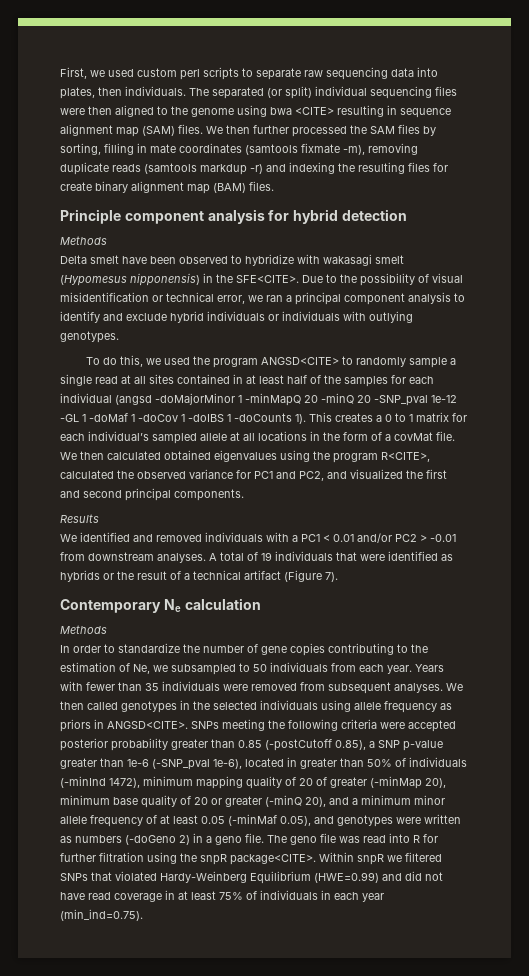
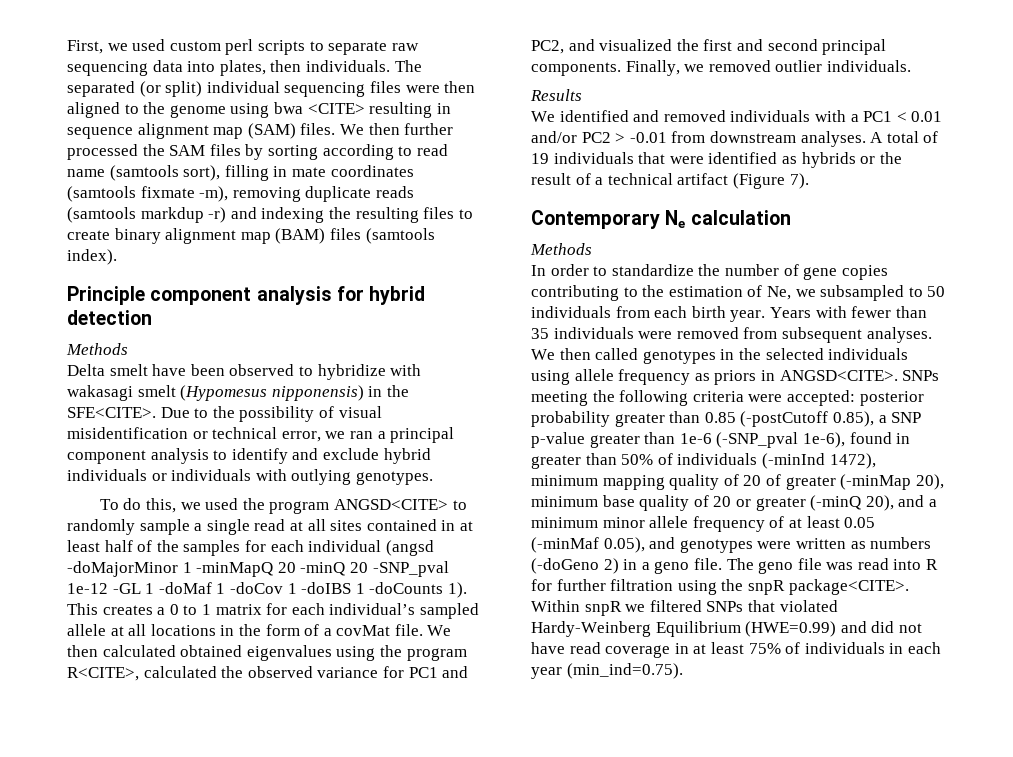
[60,143,101,155] sorting, -> [267,144,448,160] [67,165,221,181] sorting according to read name (samtools sort),
[433,163,448,172] for -> [458,209,473,219] to
[249,181,274,191] files. -> [329,228,435,244] [67,249,117,265] files (samtools index).
(244, 495) none -> [625,60,911,76] Finally, we removed outlier individuals.
(384, 668) none -> [691,306,726,318] birth
[408,720,456,732] accepted -> [786,390,855,406] accepted:
[245,758,284,767] located -> [849,432,892,444] found

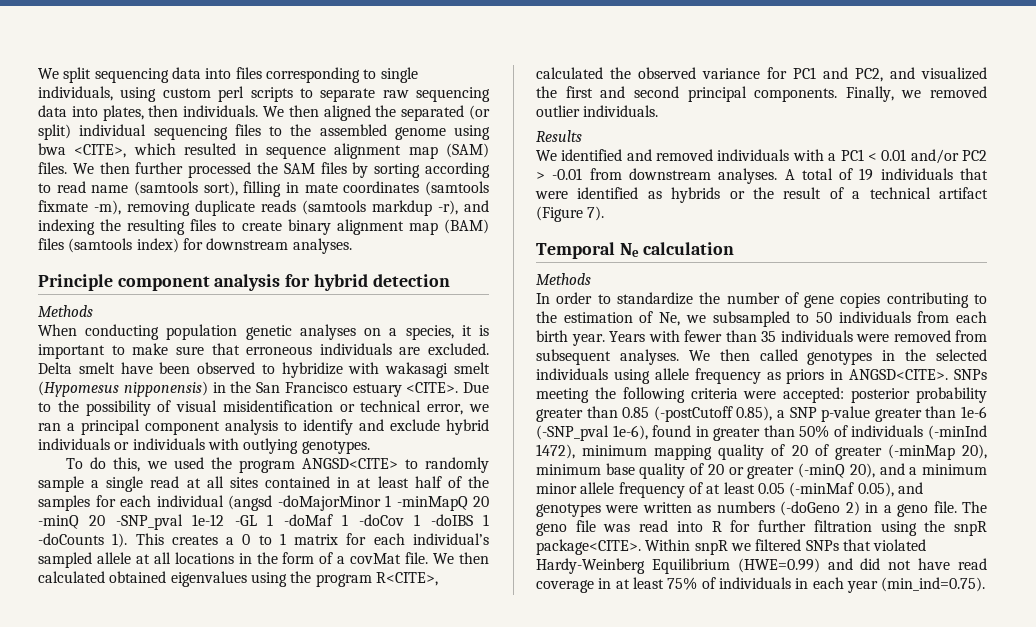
[67,39,166,54] First, we used -> [38,67,418,83] [38,86,157,102] We split sequencing data into files corresponding to single individuals, using
[394,60,422,72] The -> [263,105,397,121] We then aligned the
[405,81,476,93] [67,102,166,118] were then aligned to the -> [269,124,387,136] to the assembled
[307,102,433,118] <CITE> resulting -> [74,143,237,158] <CITE>, which resulted
[208,207,227,223] -r) -> [438,200,458,215] -r),
[67,249,117,265] index). -> [136,238,352,254] index) for downstream analyses.
(128, 349) none -> [38,324,490,340] [38,343,489,359] When conducting population genetic analyses on a species, it is important to make sure that erroneous individuals are excluded.
[67,407,156,418] SFE<CITE>. -> [256,382,459,397] San Francisco estuary <CITE>.
[531,210,660,229] Contemporary -> [536,242,615,259] Temporal

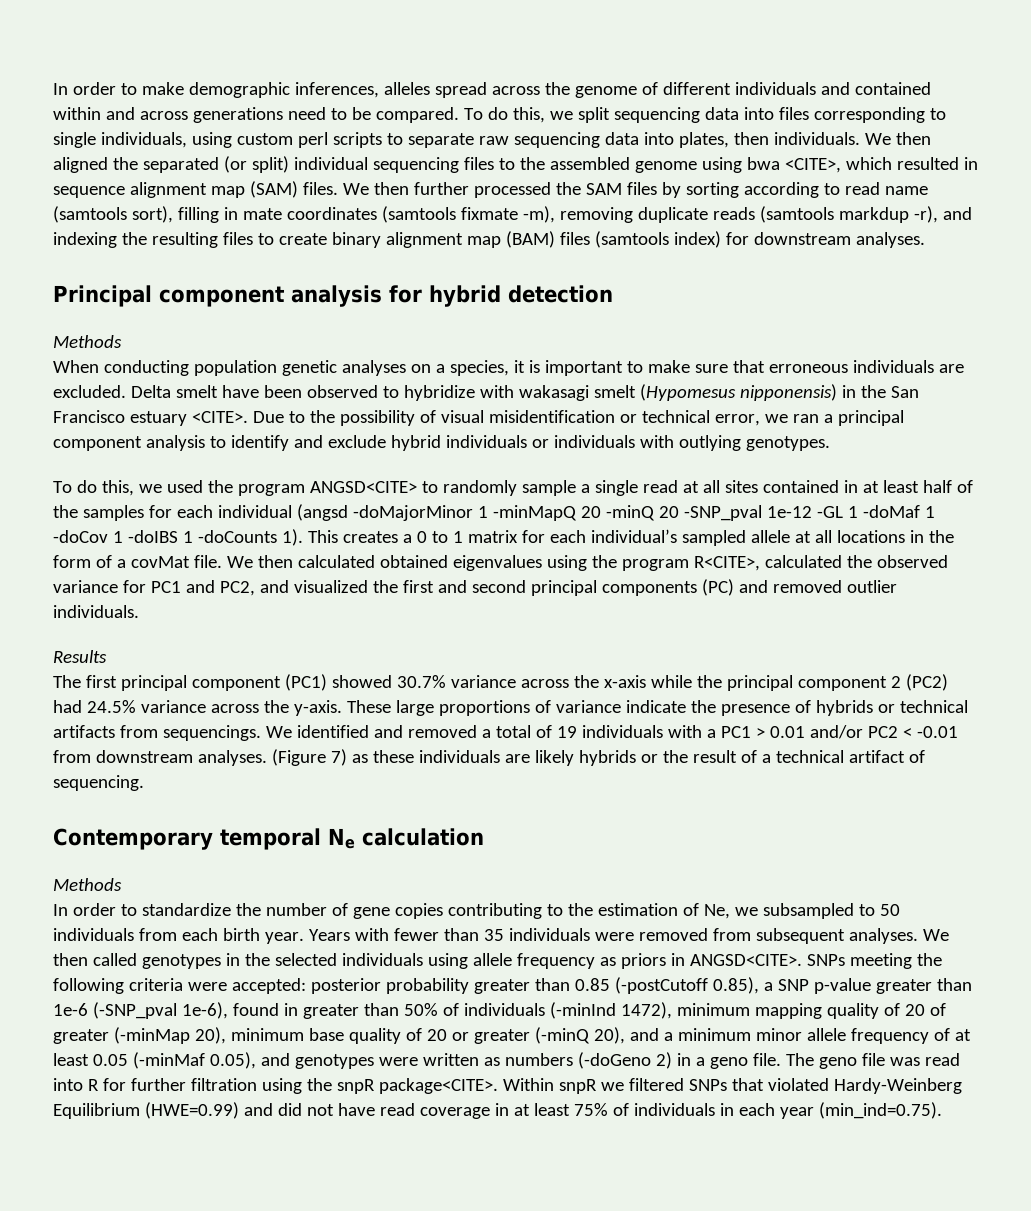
[38,68,59,79] We -> [53,82,931,98] [53,107,573,123] In order to make demographic inferences, alleles spread across the genome of different individuals and contained within and across generations need to be compared. To do this, we
[38,274,113,291] Principle -> [53,285,152,307] Principal
[754,86,922,102] components. Finally, we -> [601,579,768,596] components (PC) and
[536,149,714,161] We identified and removed -> [53,674,948,691] [53,700,968,716] [53,725,577,741] The first principal component (PC1) showed 30.7% variance across the x-axis while the principal component 2 (PC2) had 24.5% variance across the y-axis. These large proportions of variance indicate the presence of hybrids or technical artifacts from sequencings. We identified and removed a total of 19
[867,153,877,161] < -> [755,728,765,738] >
[536,172,545,180] > -> [902,728,912,738] <
[784,168,988,181] [535,187,662,199] A total of 19 individuals that were identified as -> [271,749,574,766] (Figure 7) as these individuals are likely
[536,206,605,222] [536,242,615,259] (Figure 7). // Temporal -> [908,750,925,763] [53,775,144,791] [53,828,321,850] of sequencing. // Contemporary temporal

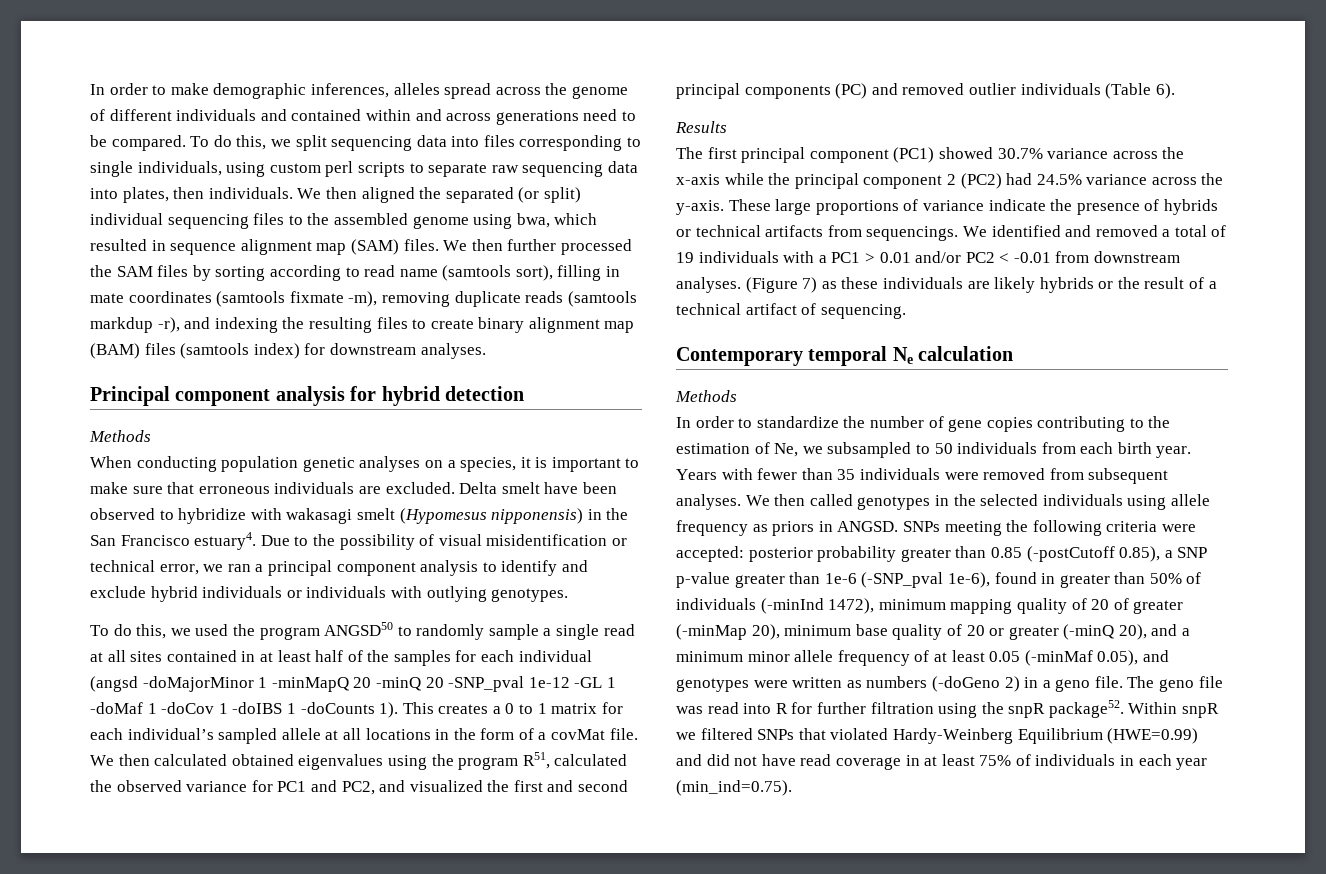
[746,157,841,173] bwa <CITE>, -> [516,213,550,228] bwa,
[129,411,248,426] estuary <CITE>. -> [194,532,257,550] estuary4.
[309,481,417,493] ANGSD<CITE> -> [324,622,394,636] ANGSD50
[693,556,760,571] R<CITE>, -> [522,752,550,769] R51,
[53,605,139,618] individuals. -> [1020,83,1175,99] individuals (Table 6).
[689,954,802,966] ANGSD<CITE>. -> [837,521,899,532] ANGSD.
[378,1078,498,1094] package<CITE>. -> [1048,700,1124,718] package52.

